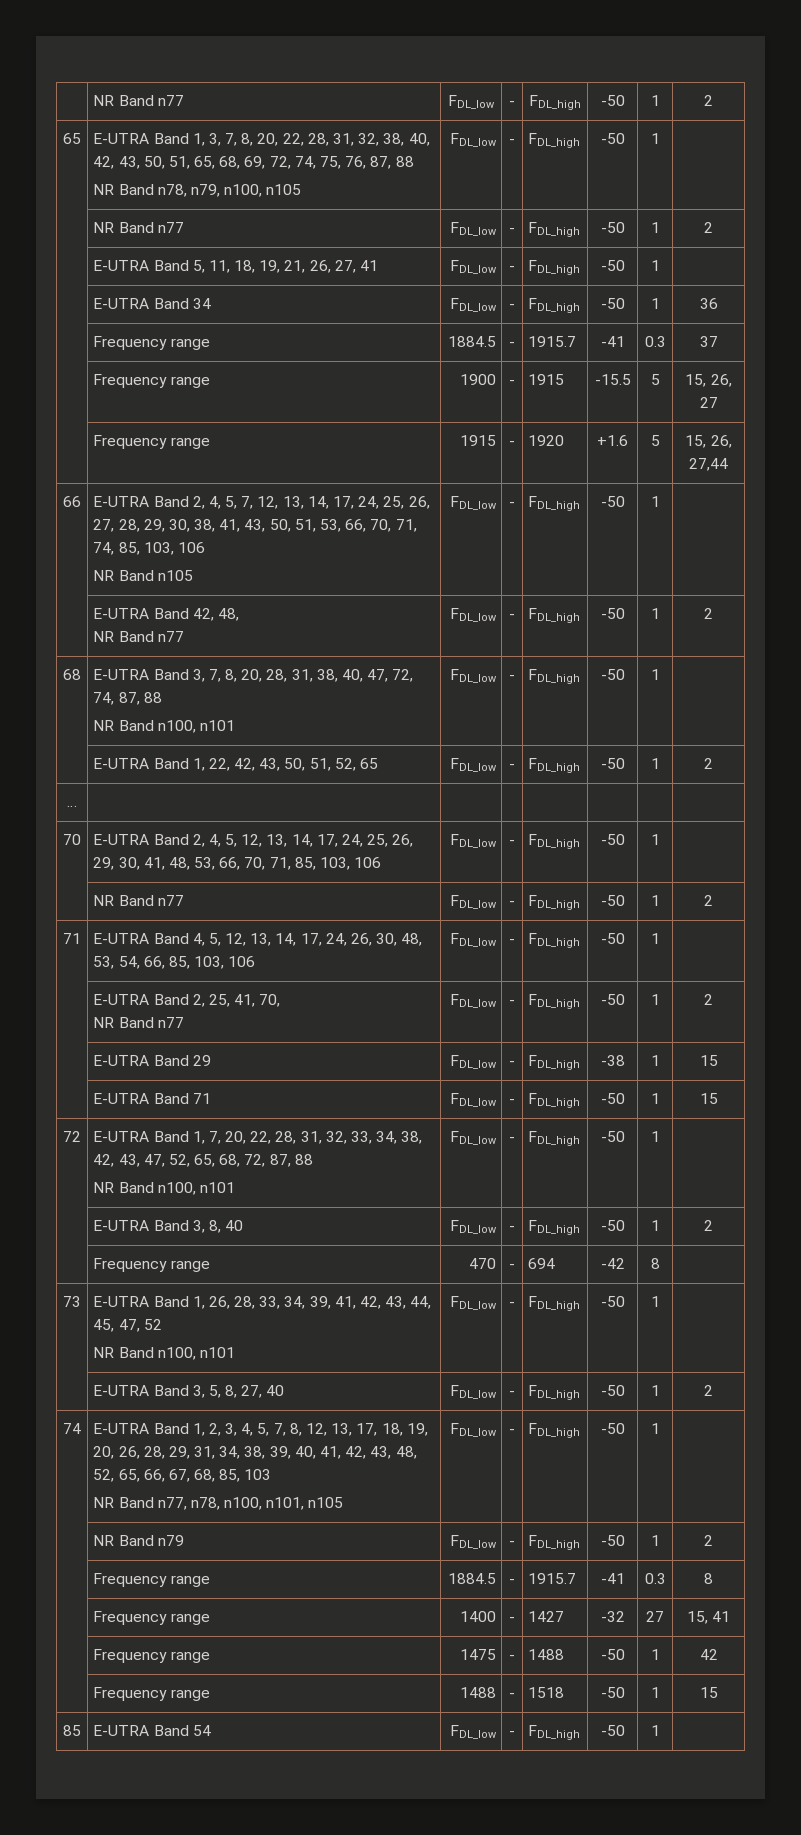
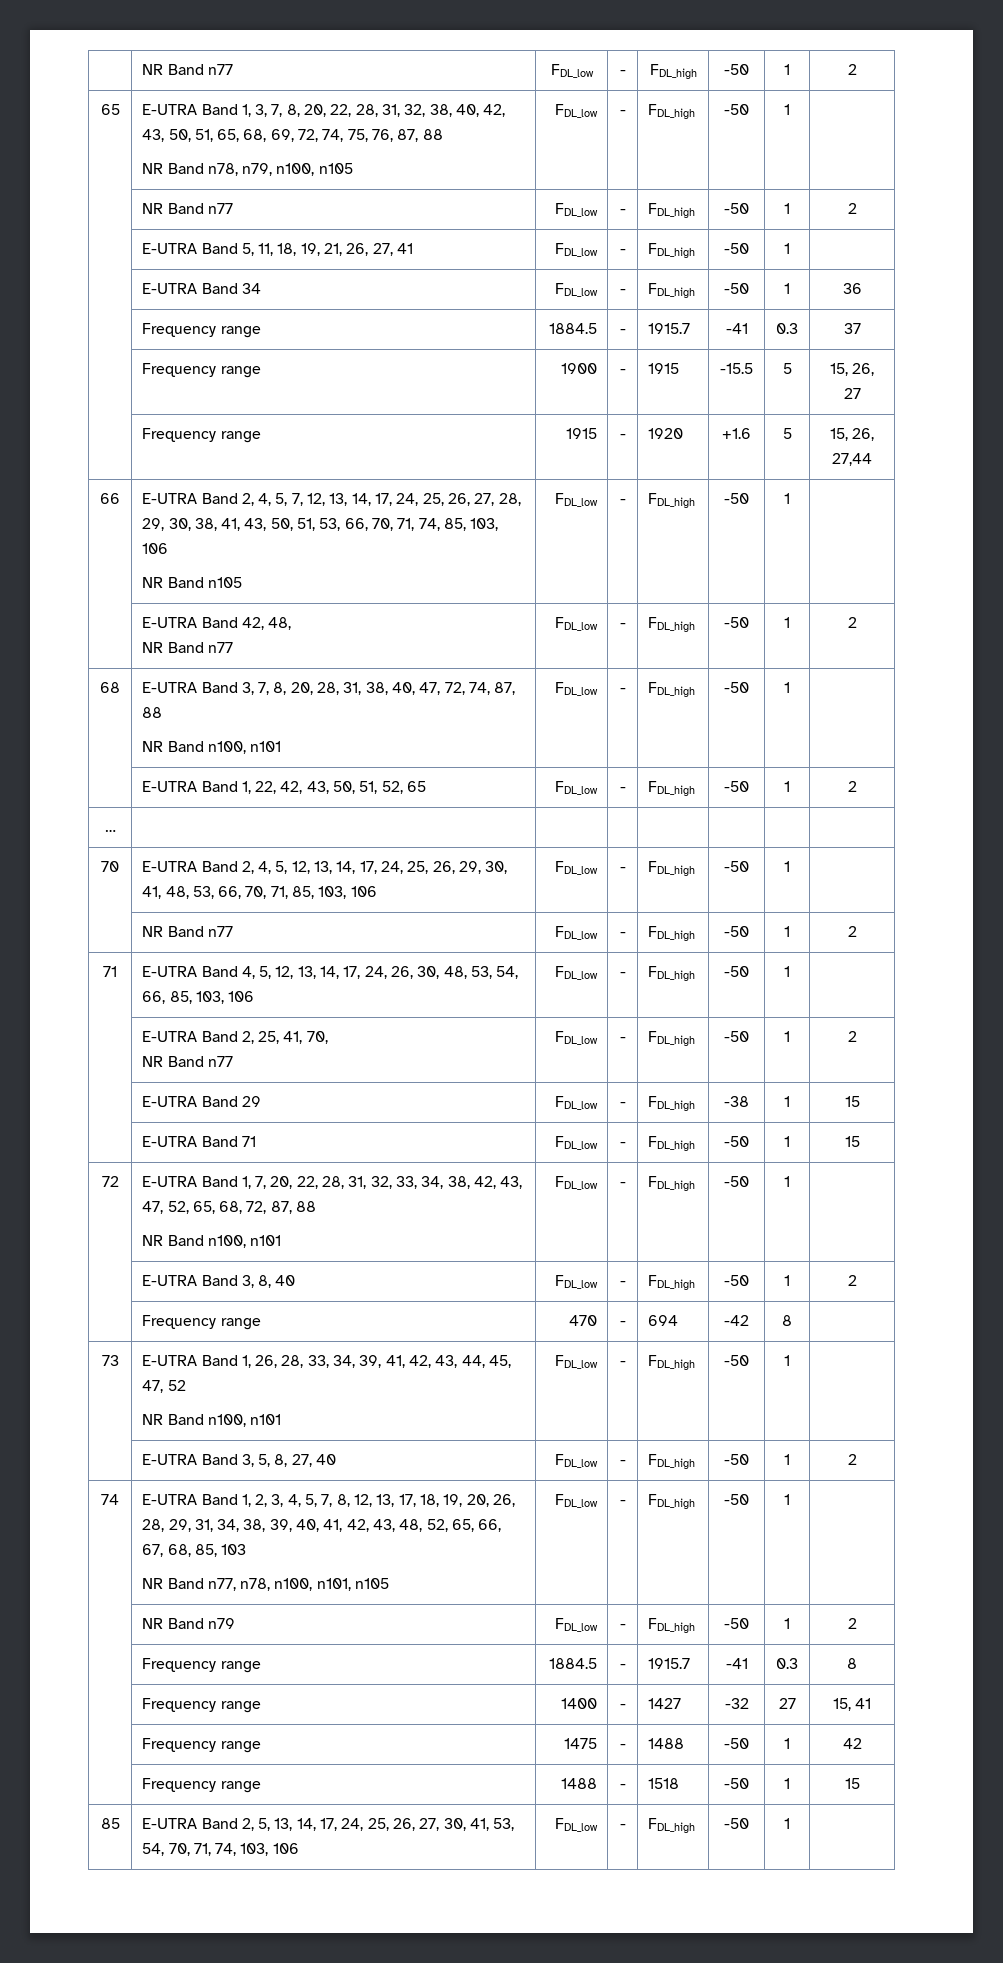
[192,1725,211,1736] 54 -> [241,1818,515,1831] [142,1843,299,1856] 2, 5, 13, 14, 17, 24, 25, 26, 27, 30, 41, 53, 54, 70, 71, 74, 103, 106

